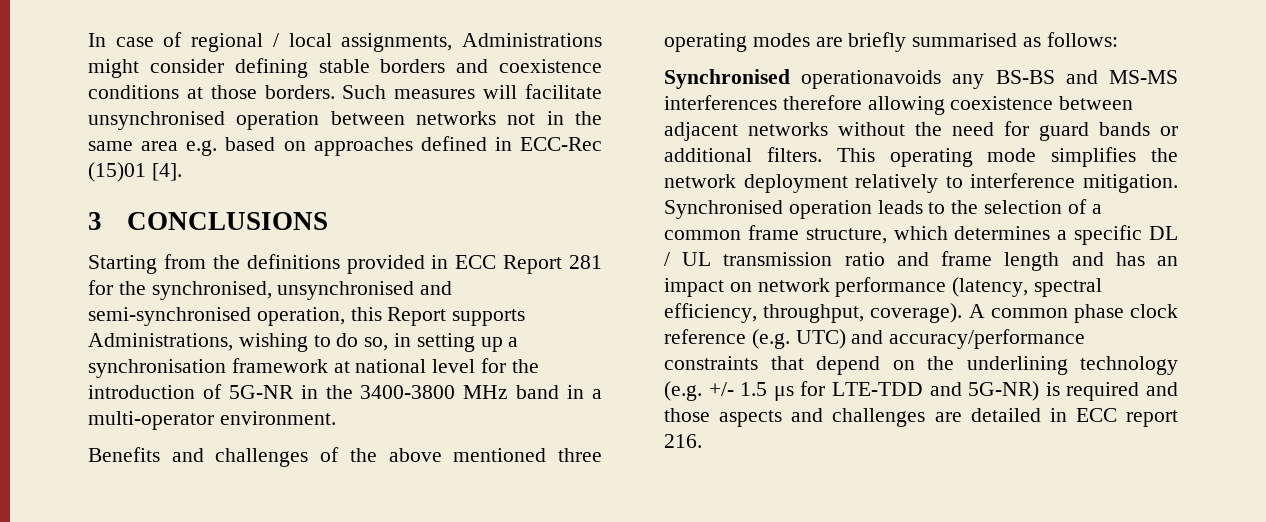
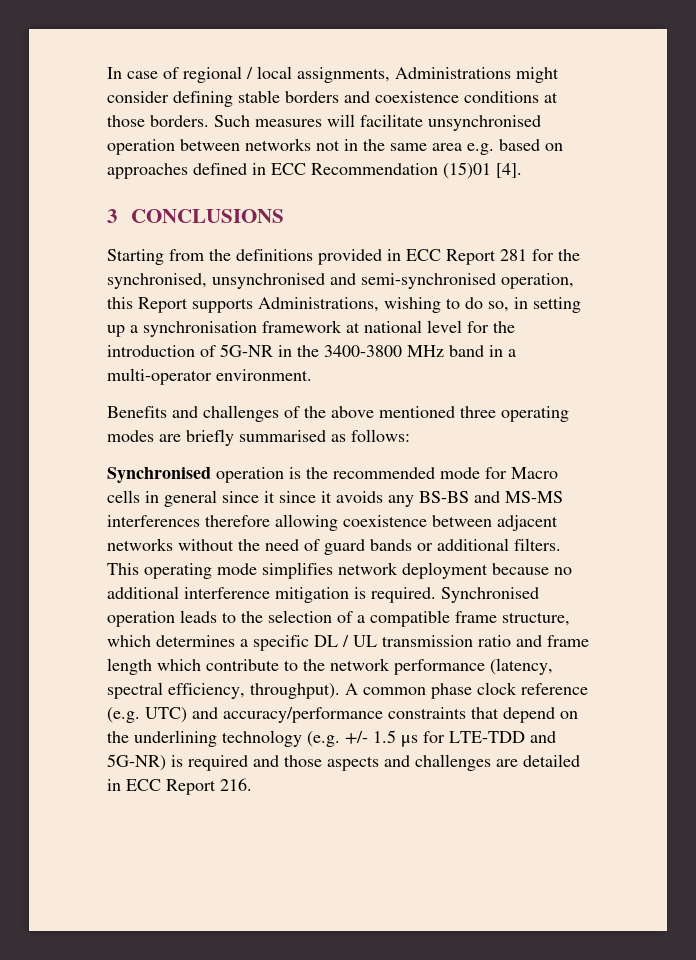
[520,137,602,151] ECC-Rec -> [271,163,438,175] ECC Recommendation
[801,70,942,89] operationavoids -> [216,467,558,483] [107,490,383,507] operation is the recommended mode for Macro cells in general since it since it avoids
[1004,121,1029,136] for -> [304,539,320,551] of
[1151,148,1178,162] the -> (333, 570) none
[855,173,1178,193] relatively to interference mitigation. -> [492,563,572,575] [107,586,436,603] because no additional interference mitigation is required.
[664,230,741,240] common -> [370,610,450,627] compatible
[1071,252,1178,266] [664,278,752,297] and has an impact on -> [157,659,325,671] which contribute to the
[763,303,963,323] throughput, coverage). -> [250,683,340,699] throughput).
[1126,410,1178,427] report -> [166,779,216,795] Report

